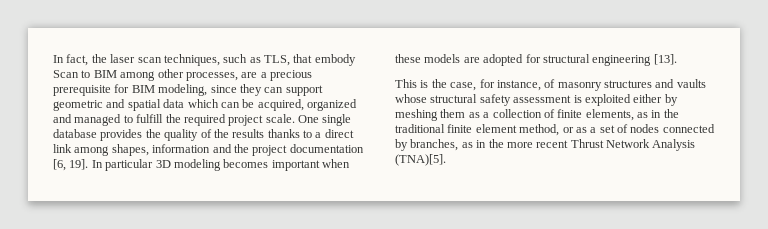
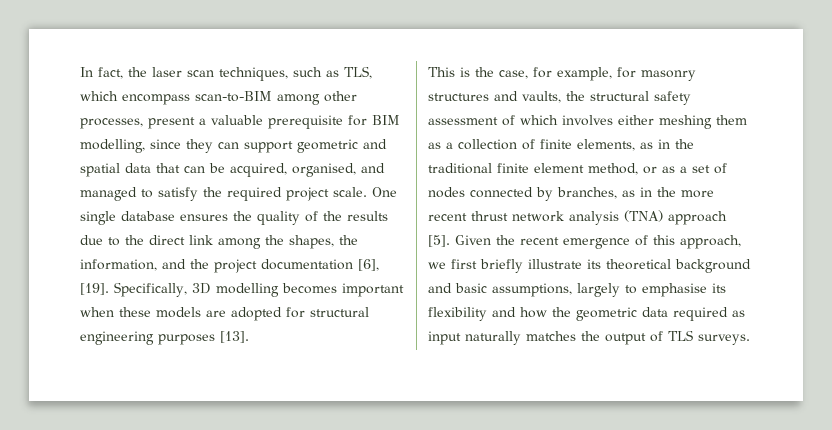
[293,54,356,66] [53,69,312,81] that embody Scan to BIM among other processes, are a precious -> [80,91,357,105] [80,115,263,129] which encompass scan-to-BIM among other processes, present a valuable
[158,84,208,96] modeling, -> [80,139,145,153] modelling,
[187,99,219,108] which -> [156,163,180,173] that
[307,99,357,111] organized -> [292,163,356,177] organised,
[136,114,164,123] fulfill -> [158,187,198,201] satisfy
[100,129,143,141] provides -> [180,214,228,221] ensures
[267,129,354,138] [53,144,364,156] [53,159,221,171] thanks to a direct link among shapes, information and the project documentation [6, 19]. In particular 3D modeling -> [80,235,358,249] [80,259,379,273] [80,282,279,297] due to the direct link among the shapes, the information, and the project documentation [6], [19]. Specifically, 3D modelling
(652, 60) none -> [158,334,215,345] purposes
[496,79,556,91] instance, of -> [557,67,636,81] example, for
[676,79,706,88] [395,94,427,103] vaults whose -> [522,91,585,103] vaults, the
[573,94,678,106] is exploited either by -> [502,115,654,126] of which involves either
[570,139,696,151] [395,154,446,166] Thrust Network Analysis (TNA)[5]. -> [471,210,727,225] [428,235,741,249] [428,259,751,273] [428,283,726,297] [428,307,745,321] [428,330,750,345] thrust network analysis (TNA) approach [5]. Given the recent emergence of this approach, we first briefly illustrate its theoretical background and basic assumptions, largely to emphasise its flexibility and how the geometric data required as input naturally matches the output of TLS surveys.

